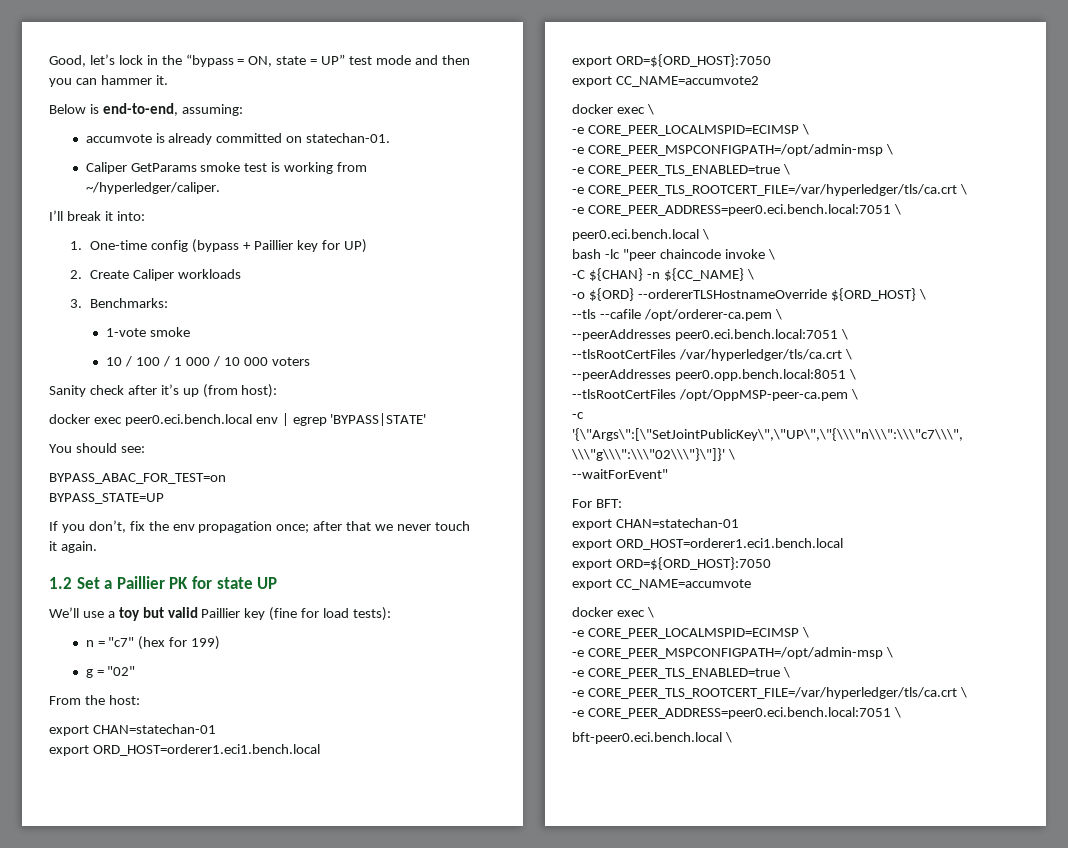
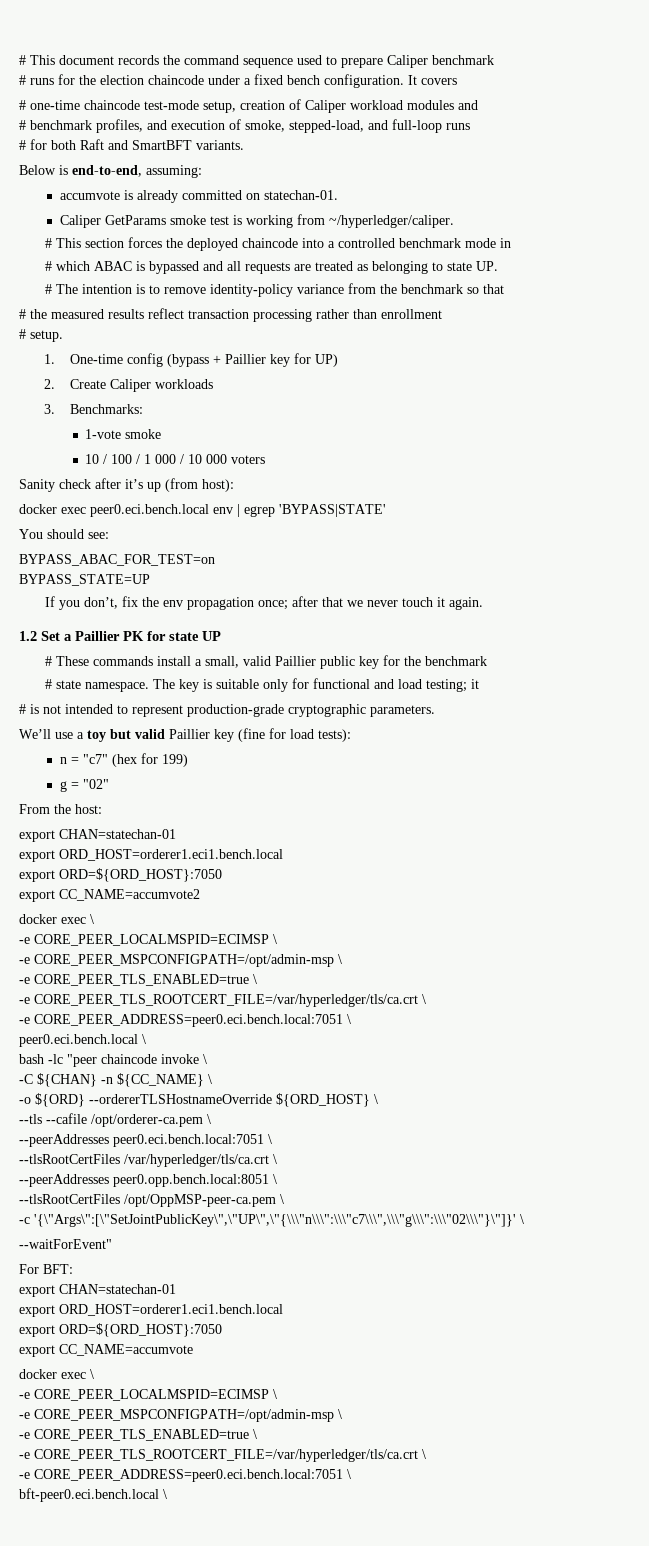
[49,54,470,67] [49,75,168,87] Good, let’s lock in the “bypass = ON, state = UP” test mode and then you can hammer it. -> [19,55,494,68] [19,74,457,88] [19,99,478,113] [19,119,470,133] [19,139,244,150] # This document records the command sequence used to prepare Caliper benchmark // # runs for the election chaincode under a fixed bench configuration. It covers // # one-time chaincode test-mode setup, creation of Caliper workload modules and // # benchmark profiles, and execution of smoke, stepped-load, and full-loop runs // # for both Raft and SmartBFT variants.
[49,210,145,221] I’ll break it into: -> [45,237,512,251] [45,261,499,274] [45,283,505,297] [19,308,442,322] [19,329,63,342] # This section forces the deployed chaincode into a controlled benchmark mode in // # which ABAC is bypassed and all requests are treated as belonging to state UP. // # The intention is to remove identity-policy variance from the benchmark so that // # the measured results reflect transaction processing rather than enrollment // # setup.
(278, 583) none -> [45,655,488,669] [45,678,480,692] [19,704,435,717] // # These commands install a small, valid Paillier public key for the benchmark // # state namespace. The key is suitable only for functional and load testing; it // # is not intended to represent production-grade cryptographic parameters.

